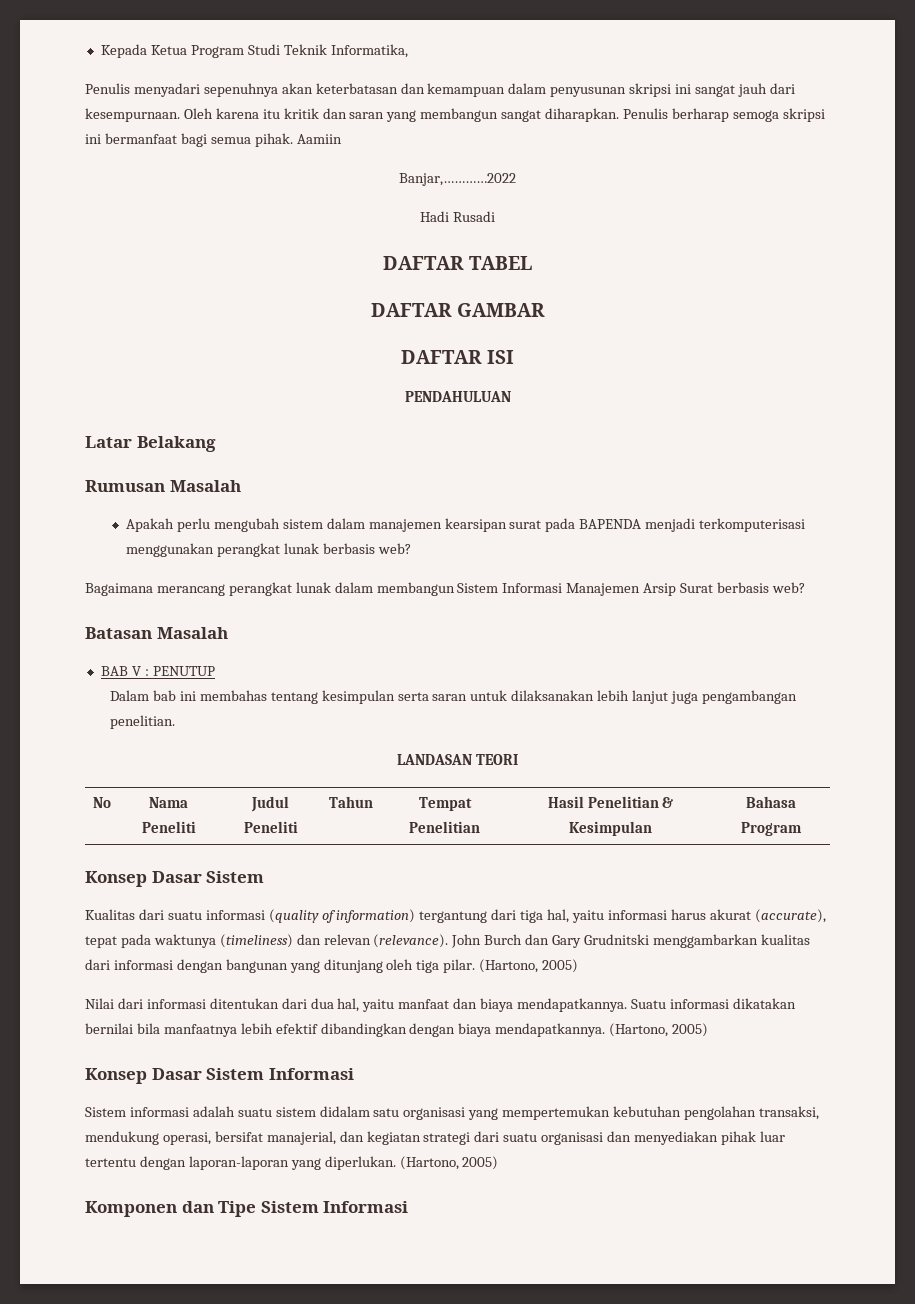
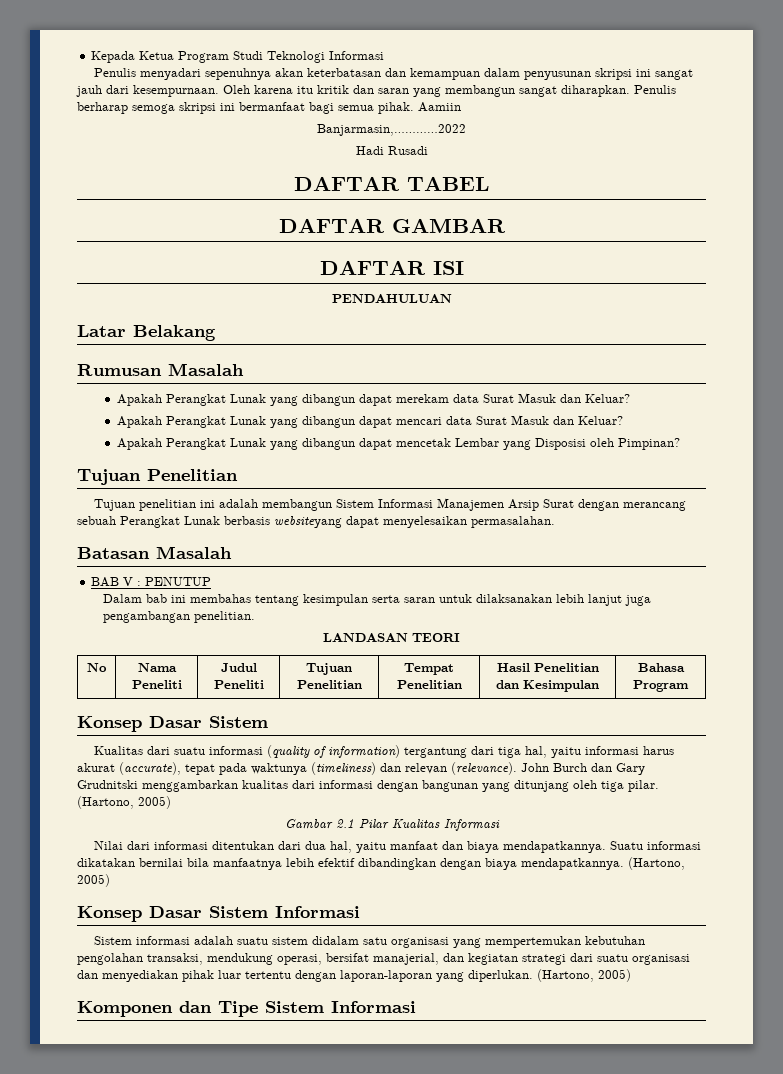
[283,44,408,58] Teknik Informatika, -> [267,51,385,63] Teknologi Informasi
[399,173,516,186] Banjar,…………2022 -> [317,124,466,136] Banjarmasin,…………2022
[176,518,806,532] [126,543,411,557] [85,582,373,596] perlu mengubah sistem dalam manajemen kearsipan surat pada BAPENDA menjadi terkomputerisasi menggunakan perangkat lunak berbasis web? // Bagaimana merancang perangkat lunak dalam -> [165,393,630,406] [116,415,623,428] [116,438,680,450] [77,469,238,485] [93,499,258,511] Perangkat Lunak yang dibangun dapat merekam data Surat Masuk dan Keluar? // Apakah Perangkat Lunak yang dibangun dapat mencari data Surat Masuk dan Keluar? // Apakah Perangkat Lunak yang dibangun dapat mencetak Lembar yang Disposisi oleh Pimpinan? // Tujuan Penelitian // Tujuan penelitian ini adalah
[717,582,805,593] berbasis web? -> [577,499,686,511] [77,516,555,528] dengan merancang sebuah Perangkat Lunak berbasis websiteyang dapat menyelesaikan permasalahan.
[328,796,373,808] Tahun -> [306,663,352,675] [296,680,362,689] Tujuan Penelitian
[662,797,674,808] & -> [496,680,519,689] dan
(579, 966) none -> [284,819,500,831] // Gambar 2.1 Pilar Kualitas Informasi

